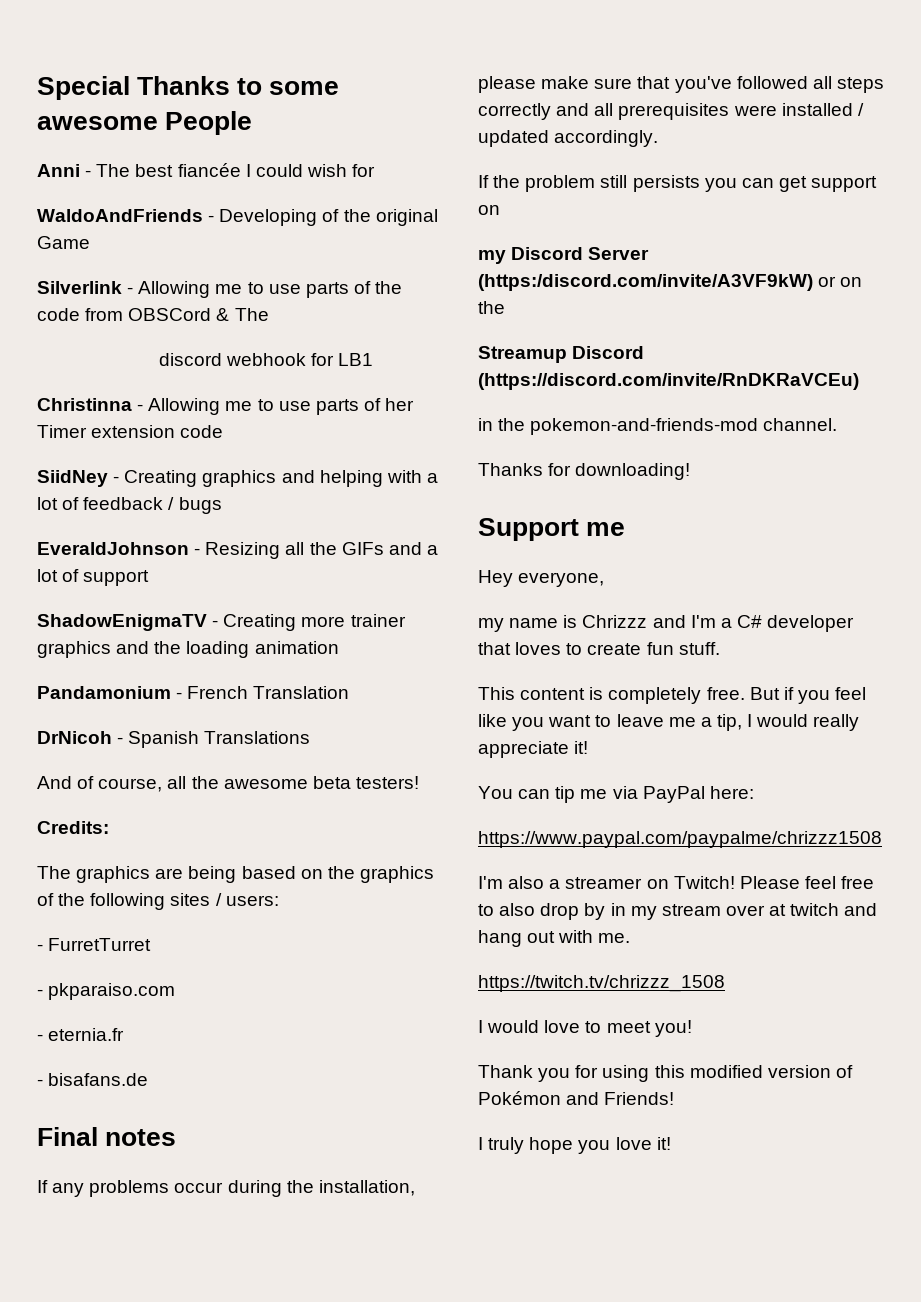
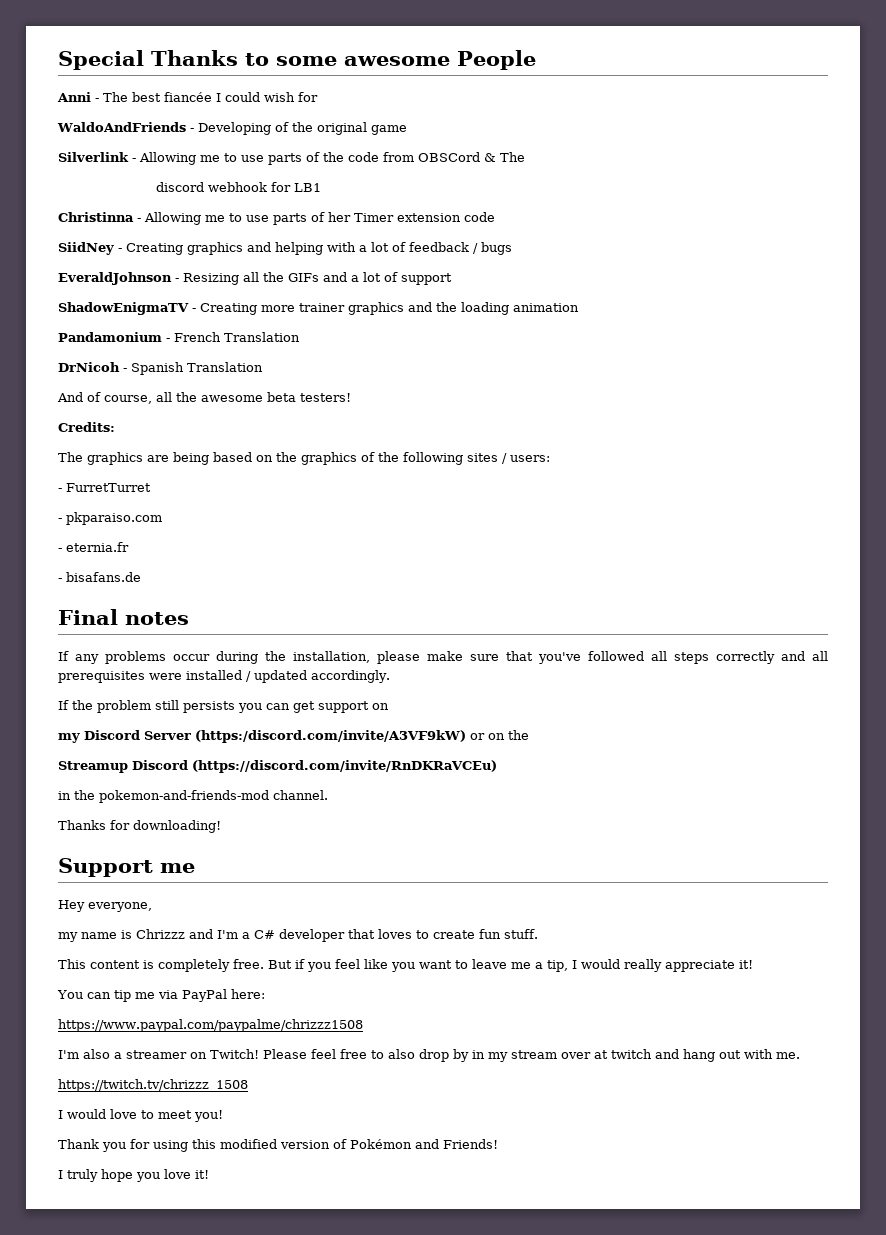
[37,236,90,249] Game -> [370,125,407,135] game
[204,731,311,744] Translations -> [187,362,263,372] Translation

